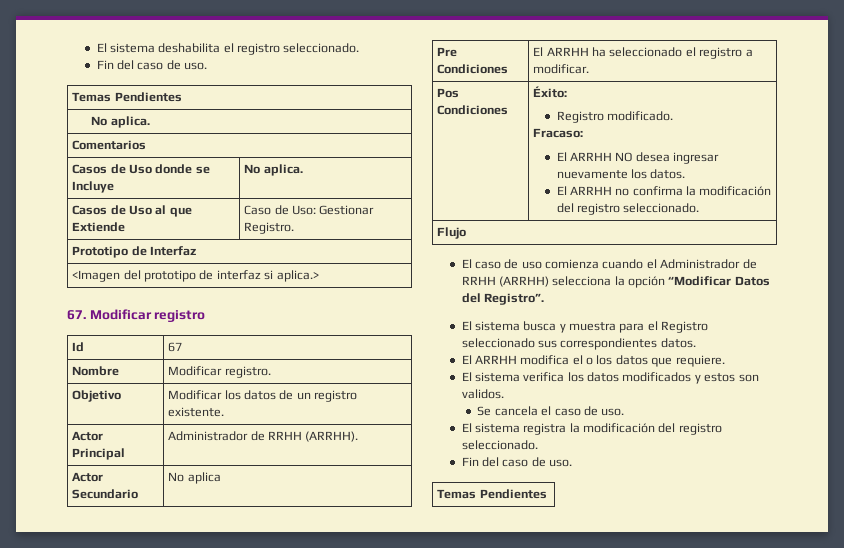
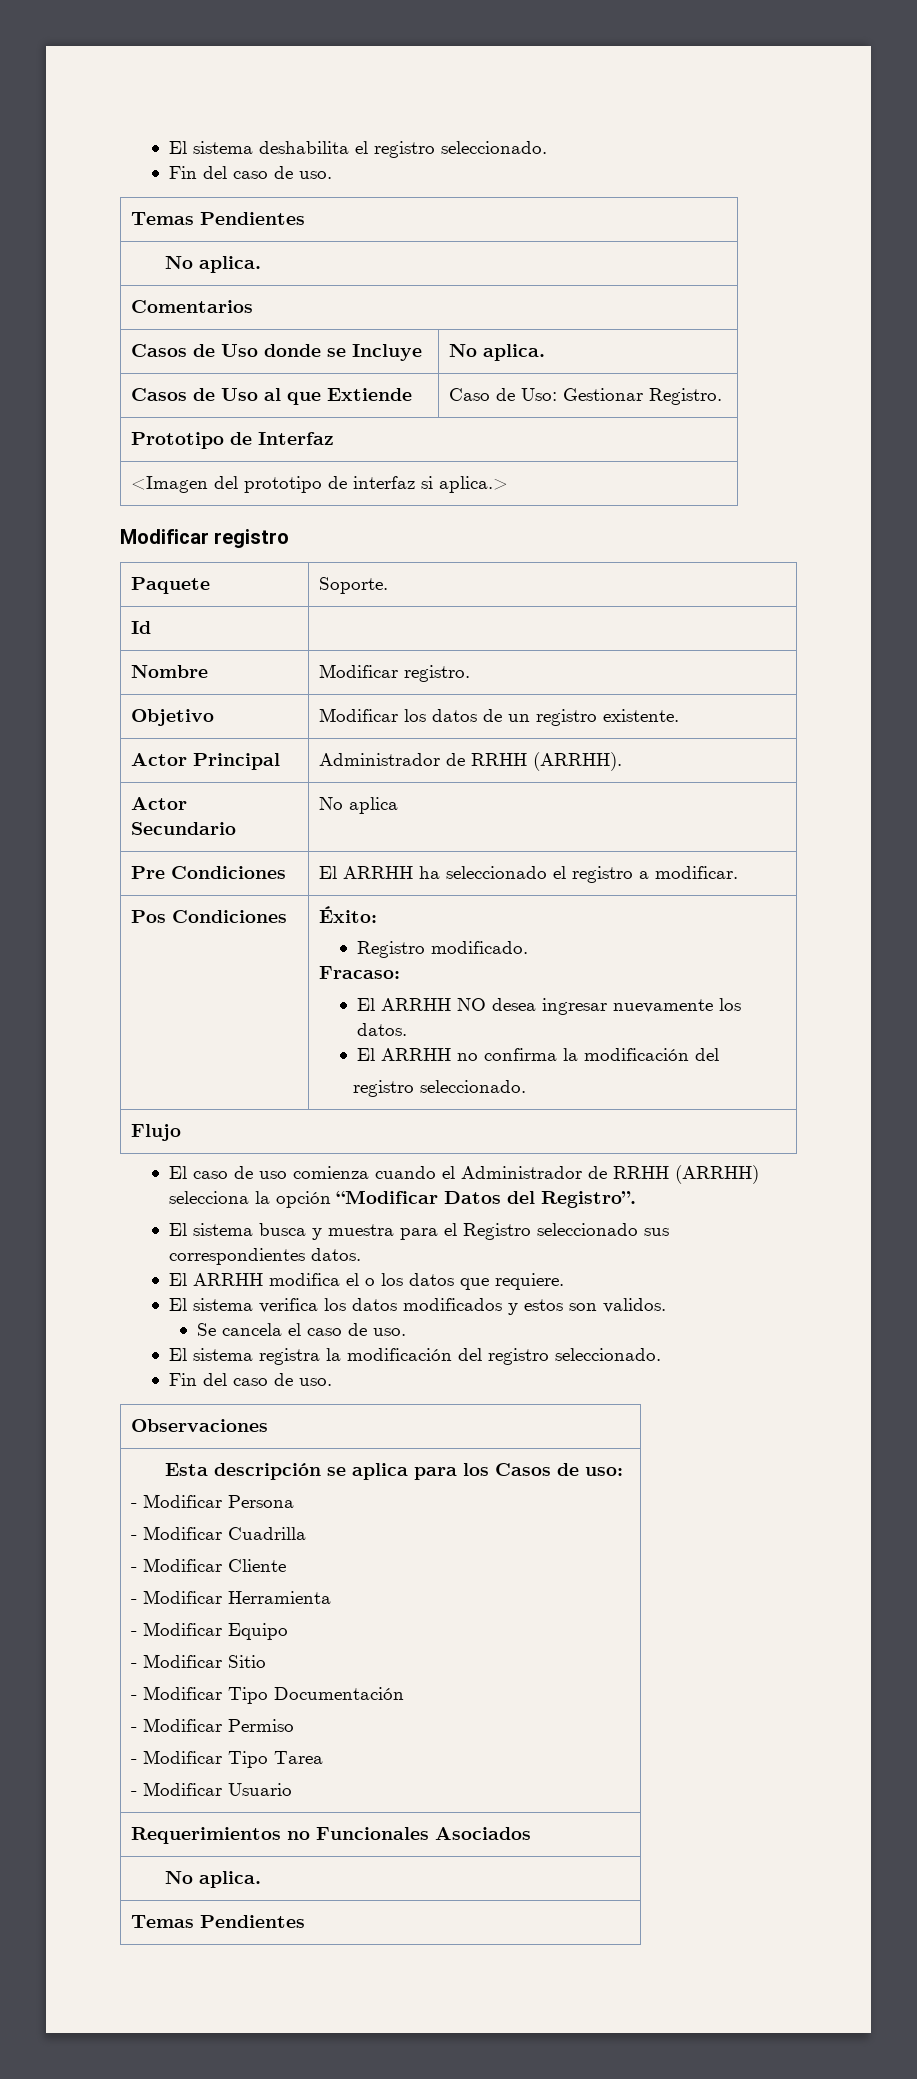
[67,310,86,320] 67. -> (509, 484) none
(206, 316) none -> [131,577,211,594] [319,577,389,594] // Paquete | Soporte.
[168,342,183,352] 67 -> (152, 627) none
(574, 208) none -> (720, 1054) //
(573, 463) none -> [131,1419,269,1432] [165,1463,624,1480] [131,1494,295,1508] [131,1526,307,1540] [131,1558,287,1572] [131,1590,332,1604] [131,1622,289,1640] [131,1654,267,1668] [131,1686,405,1704] [131,1718,295,1732] [131,1750,324,1768] [131,1782,293,1796] [131,1827,532,1844] [165,1871,262,1888] // Observaciones // Esta descripción se aplica para los Casos de uso: // - Modificar Persona // - Modificar Cuadrilla // - Modificar Cliente // - Modificar Herramienta // - Modificar Equipo // - Modificar Sitio // - Modificar Tipo Documentación // - Modificar Permiso // - Modificar Tipo Tarea // - Modificar Usuario // Requerimientos no Funcionales Asociados // No aplica.

